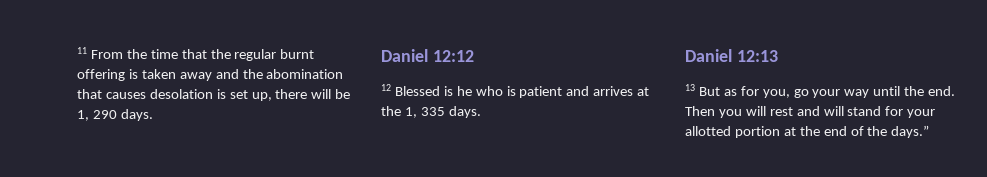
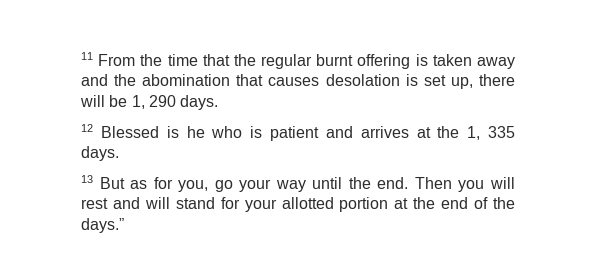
[381,49,474,62] // Daniel 12:12 -> (219, 102) none
[685,49,778,62] // Daniel 12:13 -> (119, 153) none

